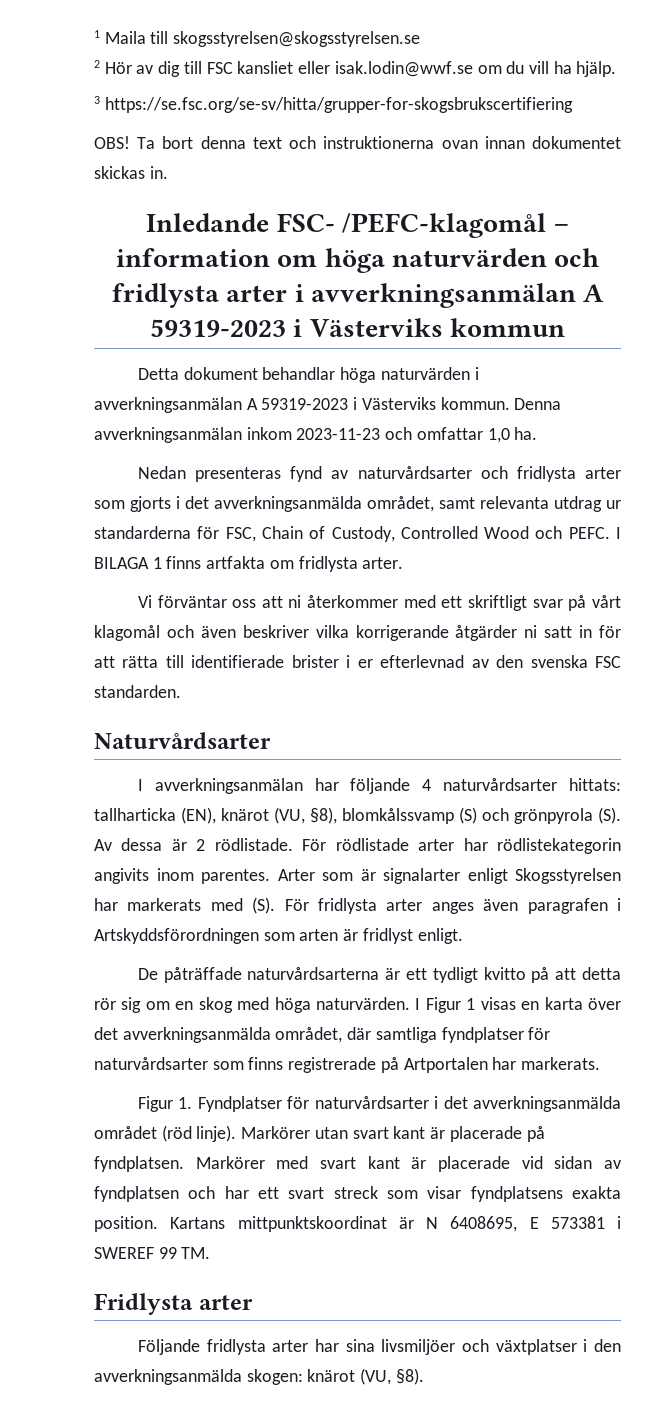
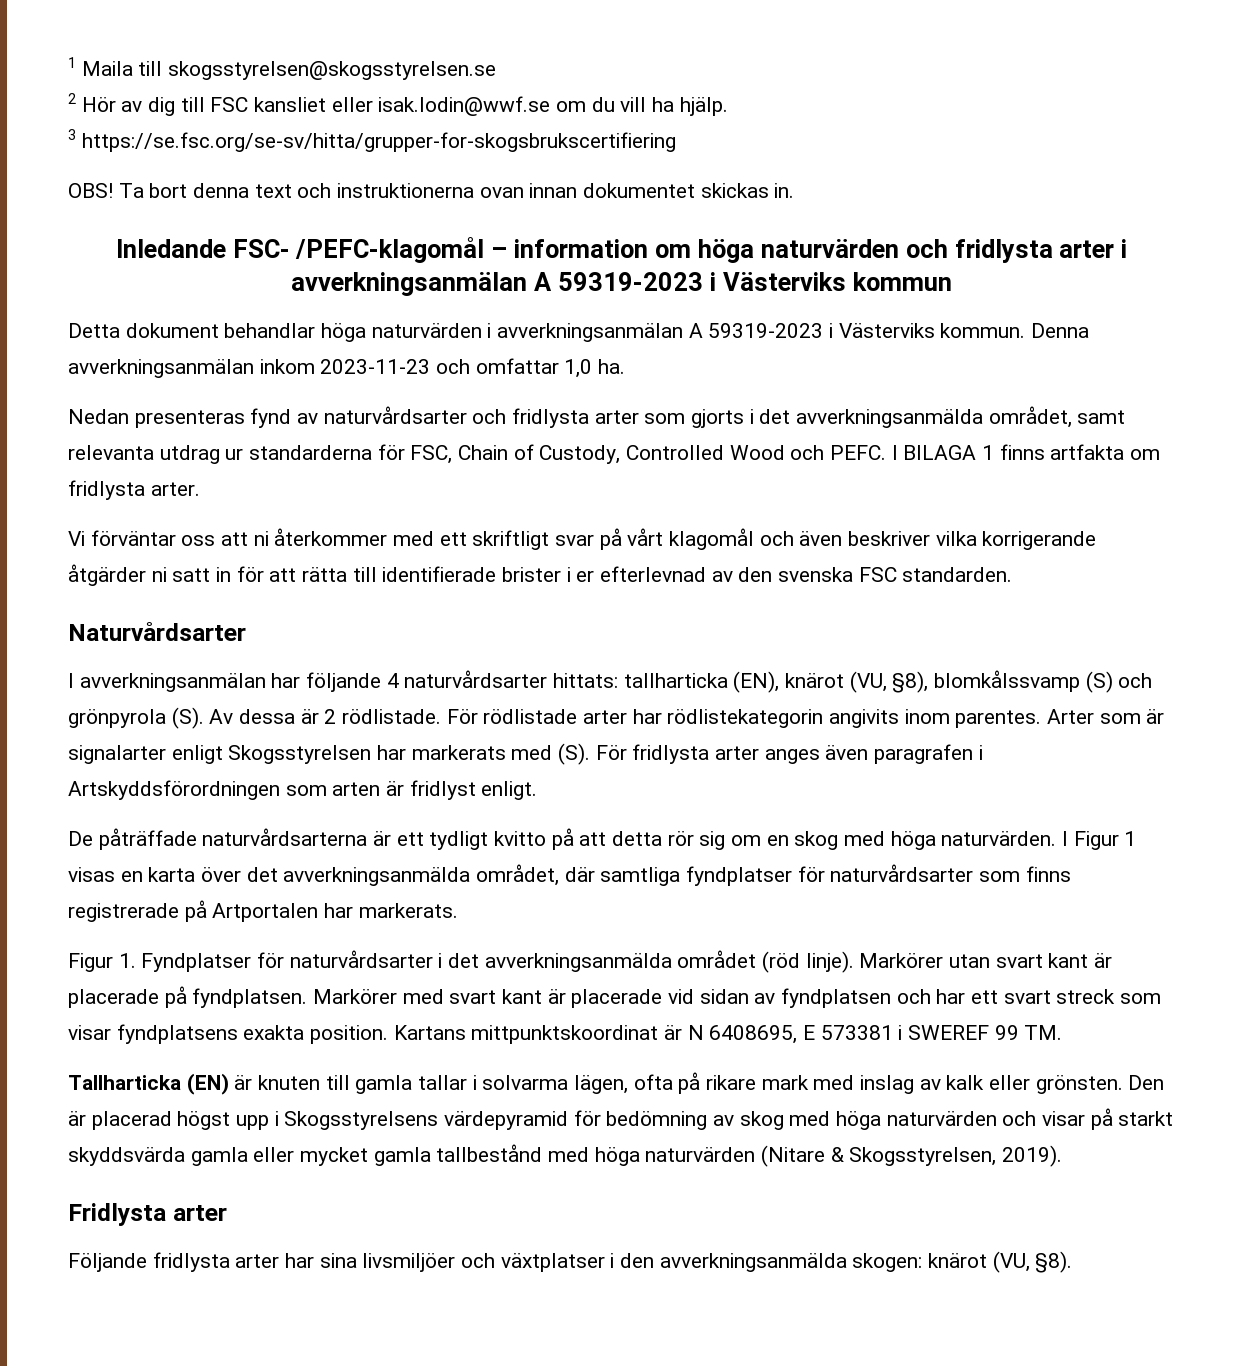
(211, 1253) none -> [68,1072,1165,1095] [68,1108,1174,1130] [68,1144,1063,1167] // Tallharticka (EN) är knuten till gamla tallar i solvarma lägen, ofta på rikare mark med inslag av kalk eller grönsten. Den är placerad högst upp i Skogsstyrelsens värdepyramid för bedömning av skog med höga naturvärden och visar på starkt skyddsvärda gamla eller mycket gamla tallbestånd med höga naturvärden (Nitare & Skogsstyrelsen, 2019).

